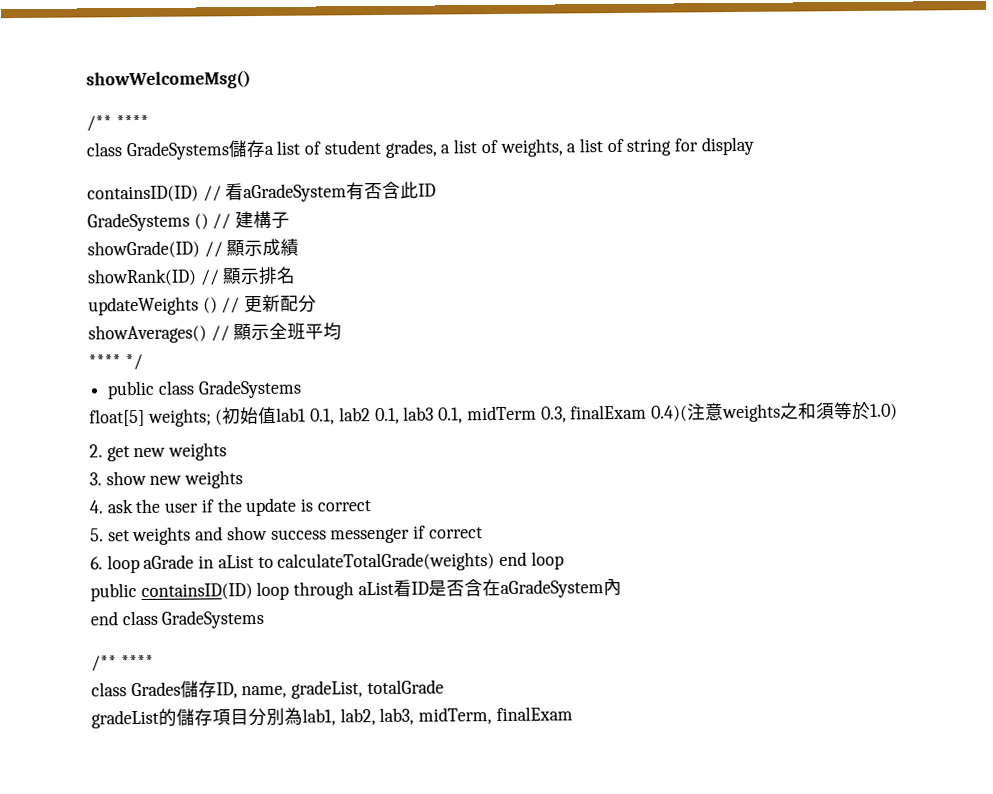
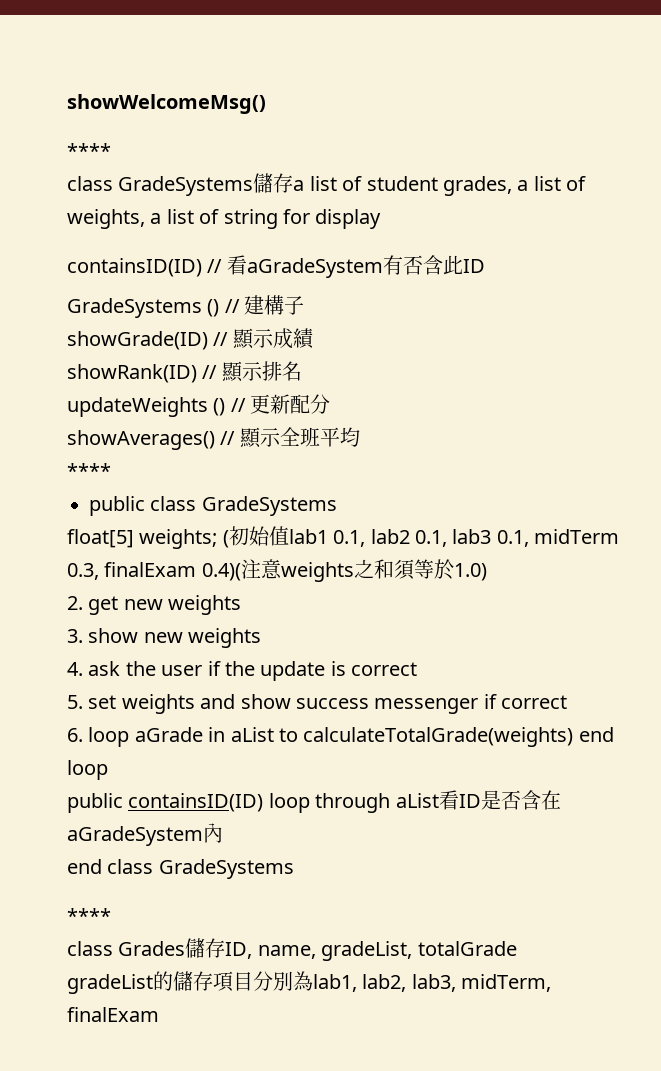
[86,115,112,132] /** -> (266, 104) none
[124,353,143,371] */ -> (111, 470) none
[91,655,117,672] /** -> (294, 869) none

